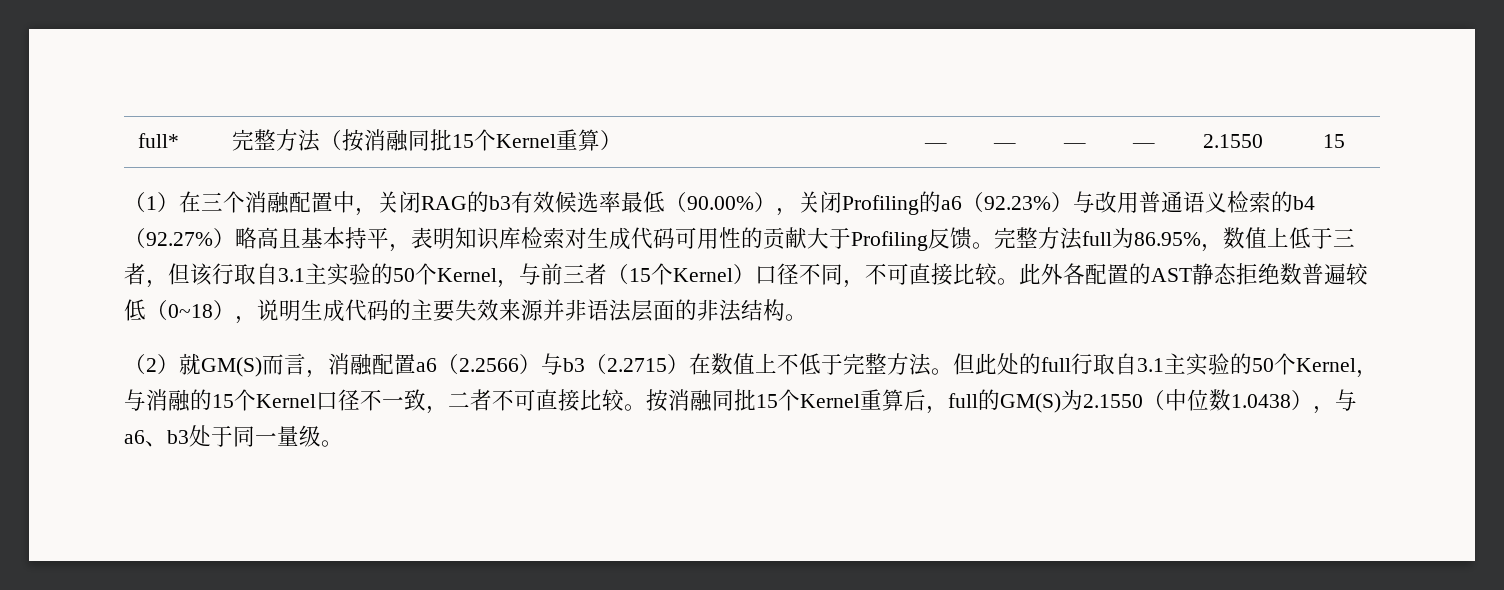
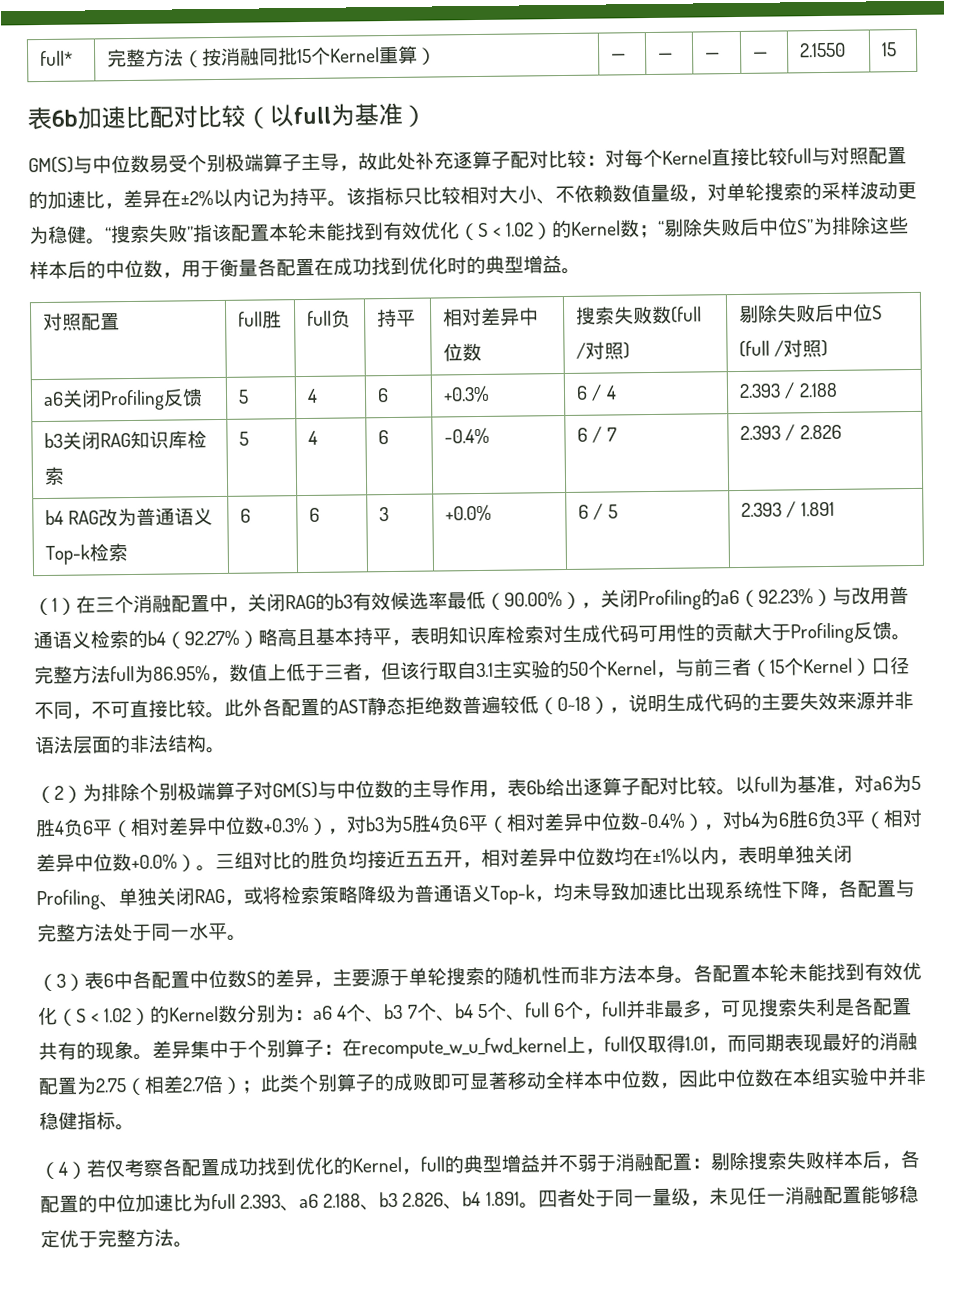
(1346, 141) none -> [27,102,427,130] [28,146,907,174] [28,181,917,210] [29,216,910,245] [29,255,581,280] [43,312,121,332] [238,310,283,329] [307,309,352,328] [377,308,417,328] [443,307,540,327] [443,342,483,362] [576,305,703,325] [576,341,631,360] [738,303,884,323] [739,339,829,358] [43,388,204,411] [238,389,250,404] [307,388,319,403] [377,388,390,403] [443,385,491,403] [576,384,617,401] [739,382,838,399] [44,430,208,450] [44,466,66,485] [239,431,250,446] [308,430,319,445] [378,430,390,445] [444,427,491,445] [577,426,617,443] [740,424,842,441] [45,507,214,527] [45,543,129,565] [240,508,252,523] [309,507,321,522] [379,507,390,522] [445,504,493,522] [578,503,618,520] [741,501,835,518] // 表6b加速比配对比较（以full为基准） // GM(S)与中位数易受个别极端算子主导，故此处补充逐算子配对比较：对每个Kernel直接比较full与对照配置的加速比，差异在±2%以内记为持平。该指标只比较相对大小、不依赖数值量级，对单轮搜索的采样波动更为稳健。“搜索失败”指该配置本轮未能找到有效优化（S < 1.02）的Kernel数；“剔除失败后中位S”为排除这些样本后的中位数，用于衡量各配置在成功找到优化时的典型增益。 // 对照配置 | full胜 | full负 | 持平 | 相对差异中位数 | 搜索失败数(full /对照) | 剔除失败后中位S (full /对照) // a6关闭Profiling反馈 | 5 | 4 | 6 | +0.3% | 6 / 4 | 2.393 / 2.188 // b3关闭RAG知识库检索 | 5 | 4 | 6 | -0.4% | 6 / 7 | 2.393 / 2.826 // b4 RAG改为普通语义Top-k检索 | 6 | 6 | 3 | +0.0% | 6 / 5 | 2.393 / 1.891
[179,353,1378,378] [124,389,1357,414] [124,425,321,447] 就GM(S)而言，消融配置a6（2.2566）与b3（2.2715）在数值上不低于完整方法。但此处的full行取自3.1主实验的50个Kernel，与消融的15个Kernel口径不一致，二者不可直接比较。按消融同批15个Kernel重算后，full的GM(S)为2.1550（中位数1.0438），与a6、b3处于同一量级 -> [82,774,921,802] [35,808,923,838] [36,844,853,873] [36,879,915,911] [37,922,247,943] [37,961,922,992] [38,997,912,1026] [38,1031,918,1061] [38,1066,926,1096] [39,1111,135,1131] [39,1149,920,1180] [40,1184,919,1214] [40,1228,174,1249] 为排除个别极端算子对GM(S)与中位数的主导作用，表6b给出逐算子配对比较。以full为基准，对a6为5胜4负6平（相对差异中位数+0.3%），对b3为5胜4负6平（相对差异中位数-0.4%），对b4为6胜6负3平（相对差异中位数+0.0%）。三组对比的胜负均接近五五开，相对差异中位数均在±1%以内，表明单独关闭Profiling、单独关闭RAG，或将检索策略降级为普通语义Top-k，均未导致加速比出现系统性下降，各配置与完整方法处于同一水平。 // （3）表6中各配置中位数S的差异，主要源于单轮搜索的随机性而非方法本身。各配置本轮未能找到有效优化（S < 1.02）的Kernel数分别为：a6 4个、b3 7个、b4 5个、full 6个，full并非最多，可见搜索失利是各配置共有的现象。差异集中于个别算子：在recompute_w_u_fwd_kernel上，full仅取得1.01，而同期表现最好的消融配置为2.75（相差2.7倍）；此类个别算子的成败即可显著移动全样本中位数，因此中位数在本组实验中并非稳健指标。 // （4）若仅考察各配置成功找到优化的Kernel，full的典型增益并不弱于消融配置：剔除搜索失败样本后，各配置的中位加速比为full 2.393、a6 2.188、b3 2.826、b4 1.891。四者处于同一量级，未见任一消融配置能够稳定优于完整方法

